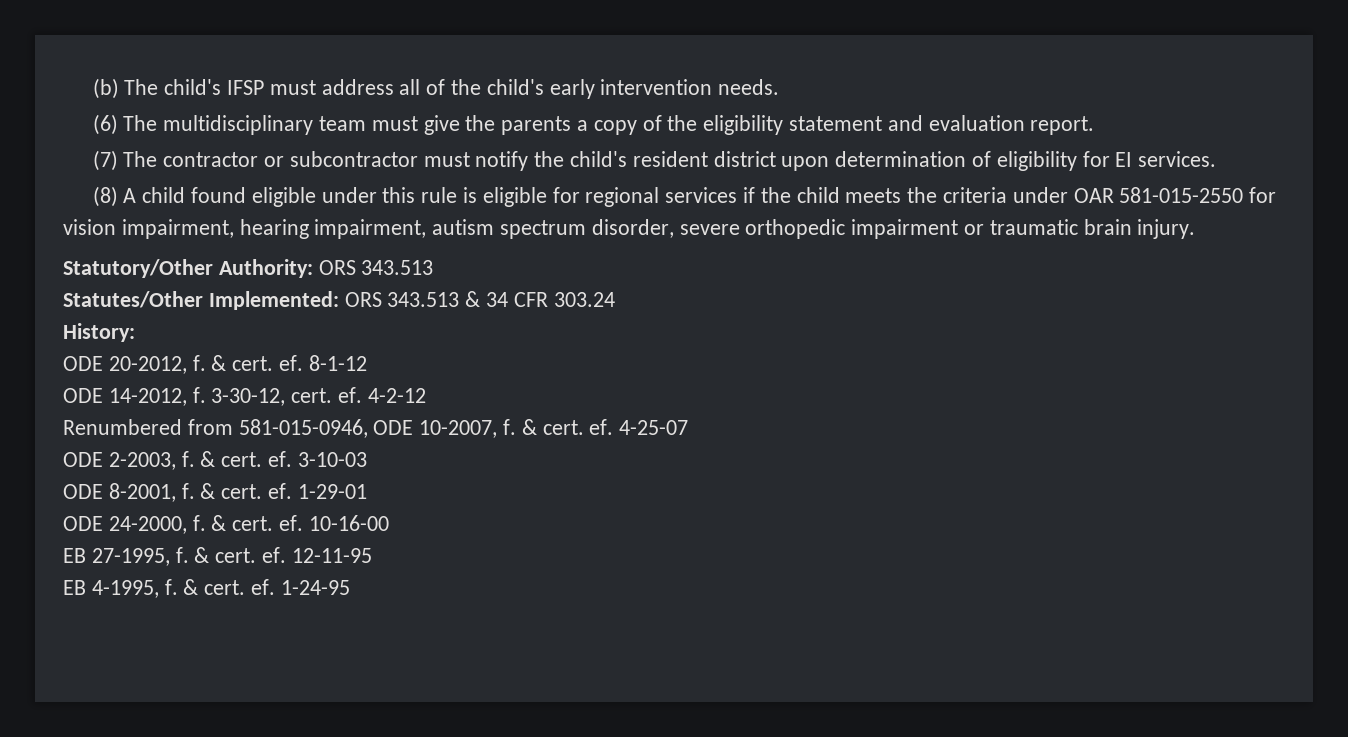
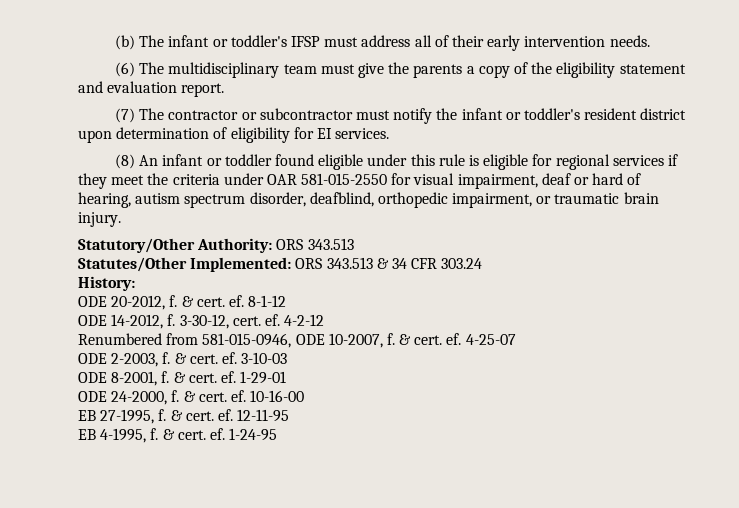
[164,79,222,95] child's -> [168,35,287,47] infant or toddler's
[451,79,544,95] the child's -> [451,35,484,47] their
[570,151,628,167] child's -> [461,108,580,120] infant or toddler's
[123,187,186,203] A child -> [139,154,272,166] An infant or toddler
[760,187,902,203] the child meets -> [78,173,145,189] they meet
[63,219,959,239] vision impairment, hearing impairment, autism spectrum disorder, severe orthopedic impairment -> [413,173,642,189] [78,192,533,208] visual impairment, deaf or hard of hearing, autism spectrum disorder, deafblind, orthopedic impairment,

